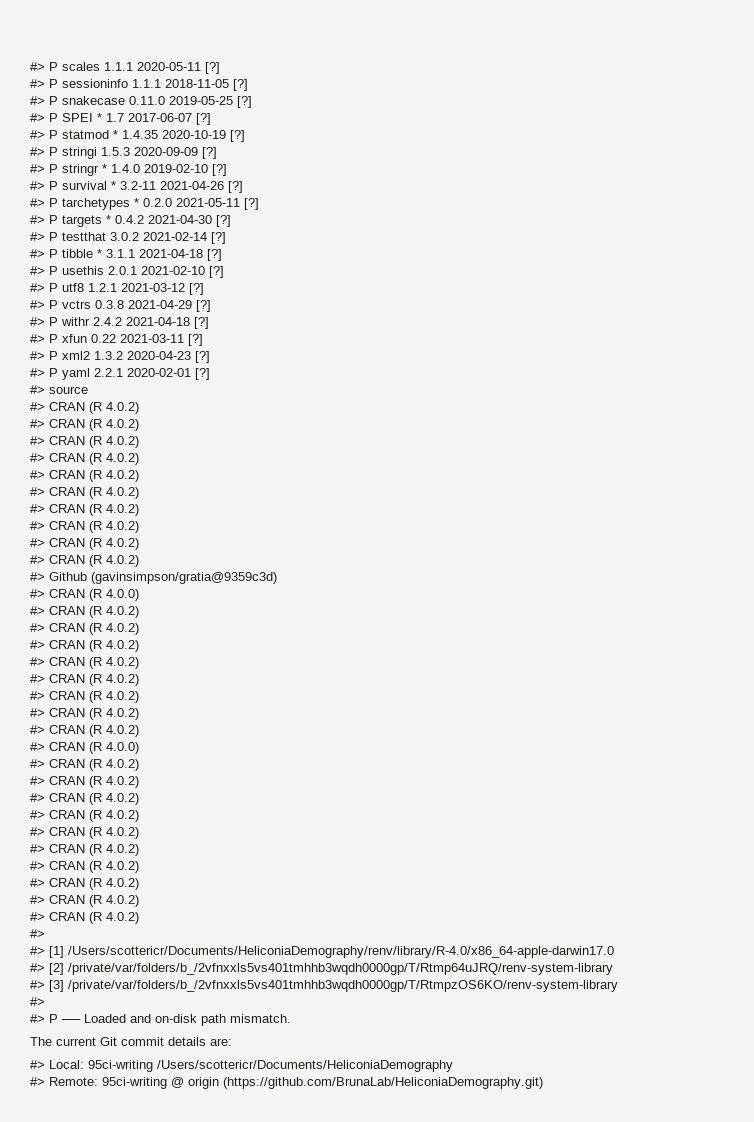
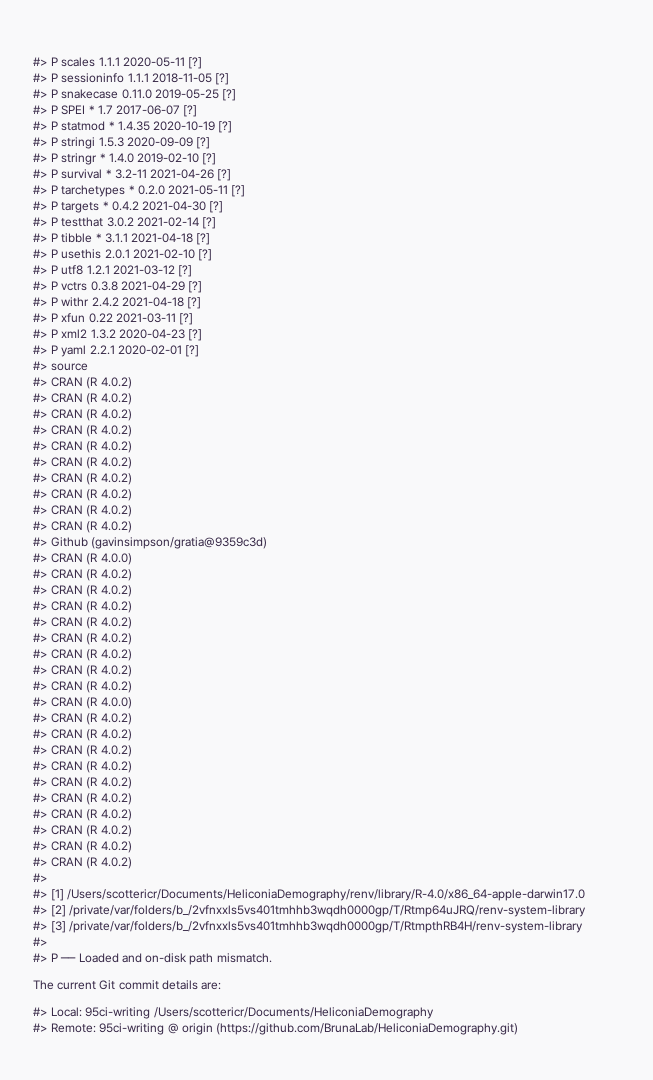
[68,980,618,992] /private/var/folders/b_/2vfnxxls5vs401tmhhb3wqdh0000gp/T/RtmpzOS6KO/renv-system-library -> [69,921,584,933] /private/var/folders/b_/2vfnxxls5vs401tmhhb3wqdh0000gp/T/RtmpthRB4H/renv-system-library

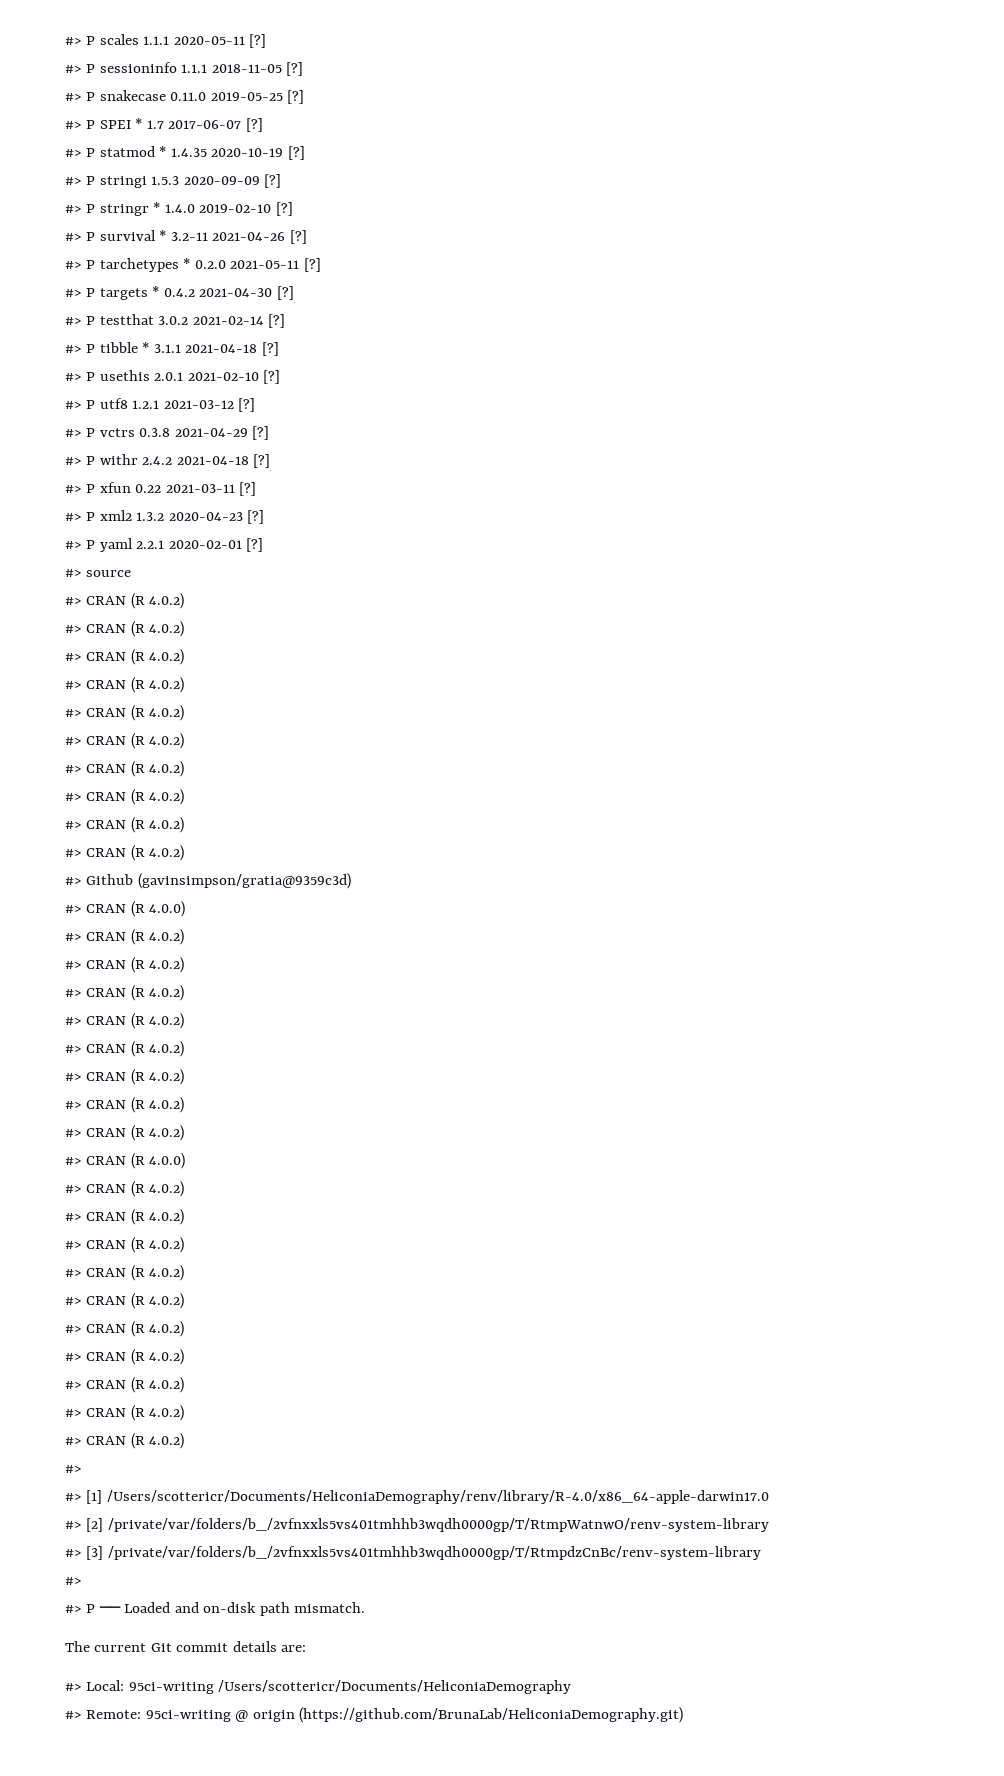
[69,905,587,917] /private/var/folders/b_/2vfnxxls5vs401tmhhb3wqdh0000gp/T/Rtmp64uJRQ/renv-system-library -> [107,1518,769,1532] /private/var/folders/b_/2vfnxxls5vs401tmhhb3wqdh0000gp/T/RtmpWatnwO/renv-system-library
[69,921,584,933] /private/var/folders/b_/2vfnxxls5vs401tmhhb3wqdh0000gp/T/RtmpthRB4H/renv-system-library -> [107,1546,761,1560] /private/var/folders/b_/2vfnxxls5vs401tmhhb3wqdh0000gp/T/RtmpdzCnBc/renv-system-library

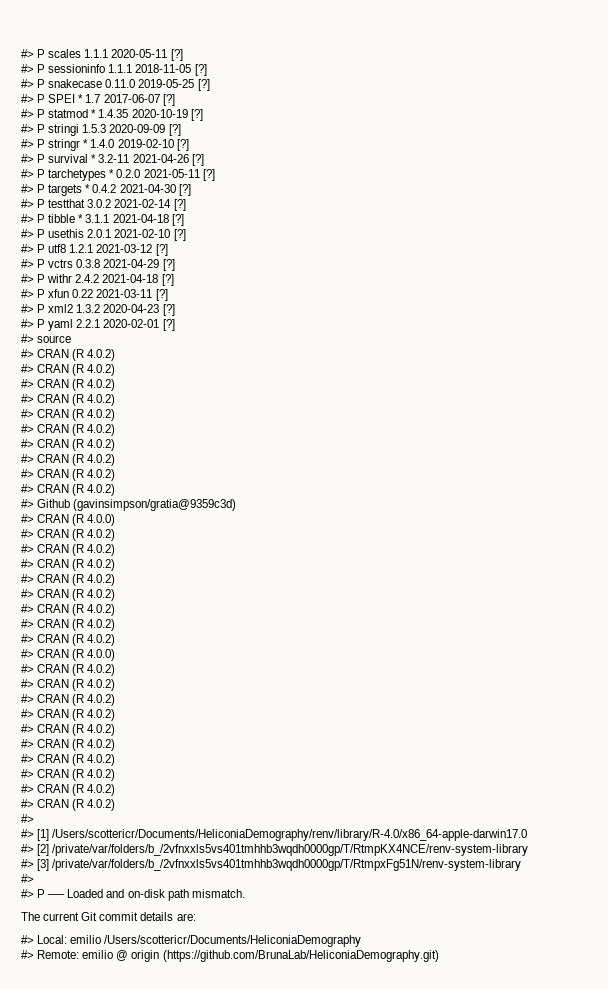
[107,1518,769,1532] /private/var/folders/b_/2vfnxxls5vs401tmhhb3wqdh0000gp/T/RtmpWatnwO/renv-system-library -> [52,844,529,856] /private/var/folders/b_/2vfnxxls5vs401tmhhb3wqdh0000gp/T/RtmpKX4NCE/renv-system-library
[107,1546,761,1560] /private/var/folders/b_/2vfnxxls5vs401tmhhb3wqdh0000gp/T/RtmpdzCnBc/renv-system-library -> [52,859,522,871] /private/var/folders/b_/2vfnxxls5vs401tmhhb3wqdh0000gp/T/RtmpxFg51N/renv-system-library
[128,1682,214,1694] 95ci-writing -> [70,935,102,944] emilio
[145,1710,231,1722] 95ci-writing -> [82,950,114,959] emilio

